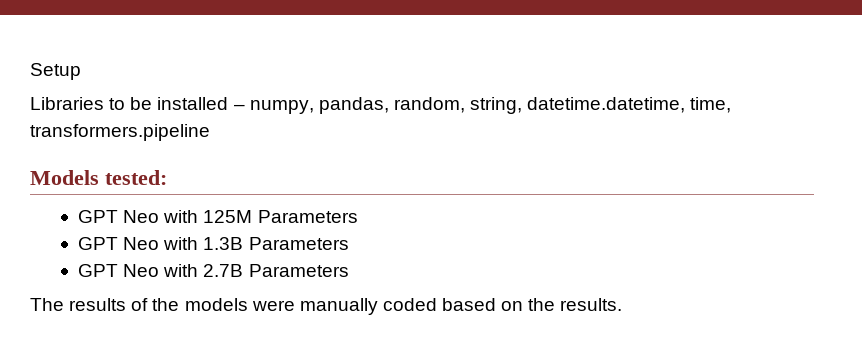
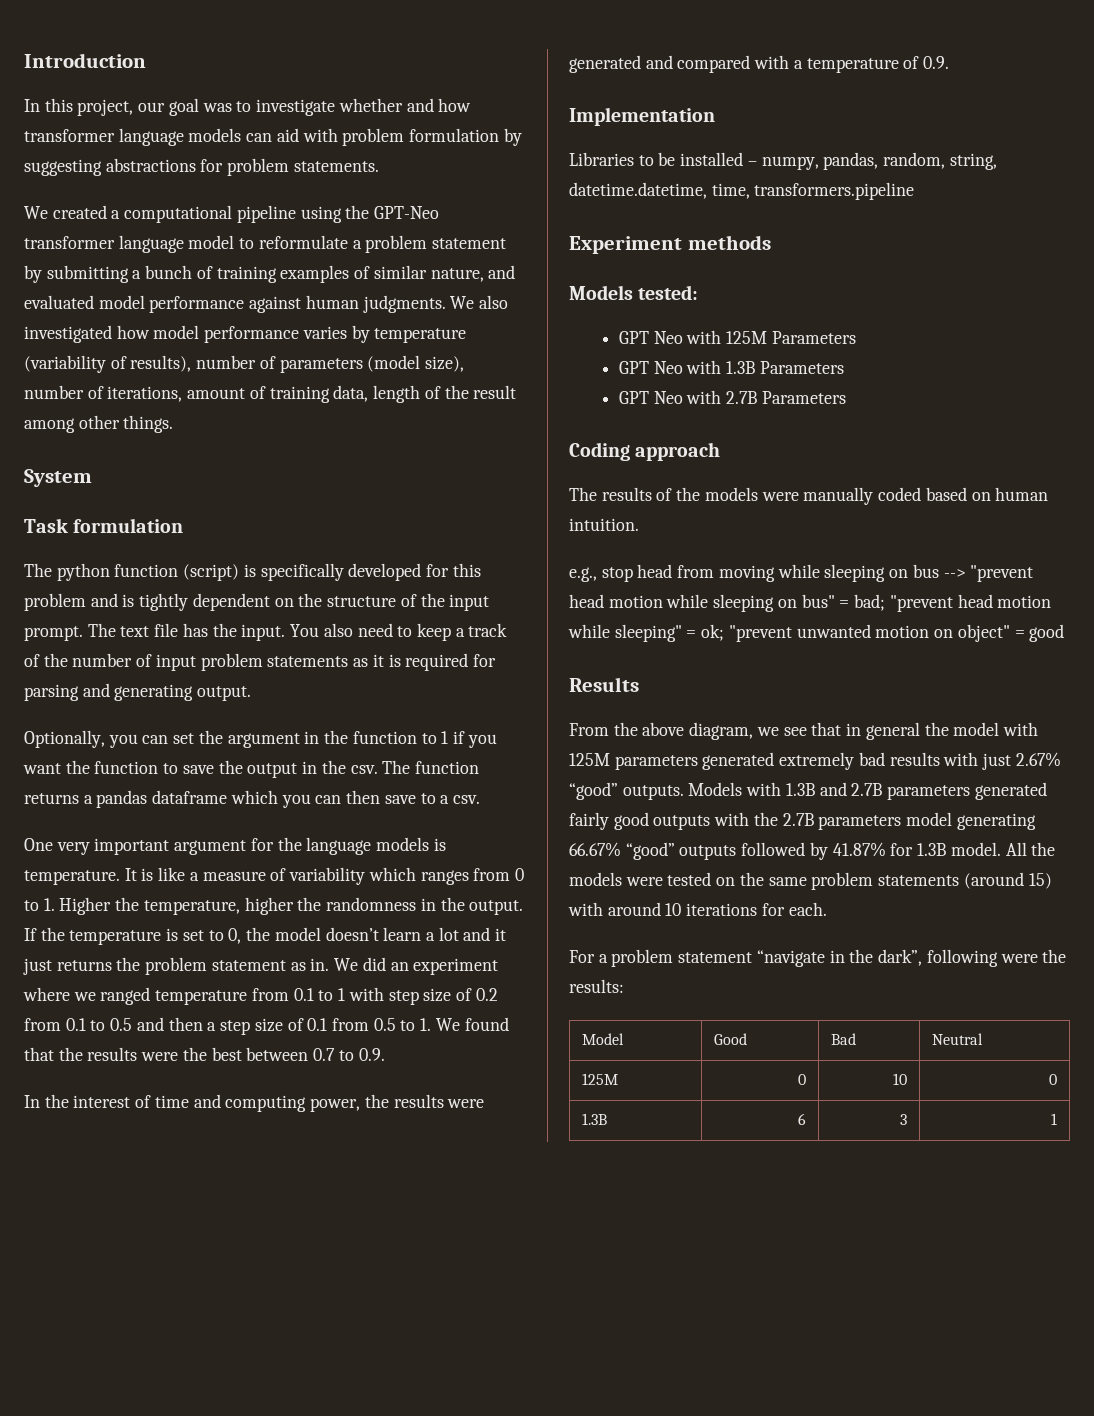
[30,63,81,80] Setup -> [24,53,146,68] [24,98,472,116] [24,128,522,146] [24,158,379,176] [24,205,440,223] [24,235,507,253] [24,265,516,283] [24,295,509,313] [24,325,467,343] [24,355,465,373] [24,385,517,403] [24,415,174,433] [24,469,92,487] [24,518,184,533] [24,563,481,581] [24,593,490,611] [24,623,508,641] [24,653,496,671] [24,683,252,701] [24,730,497,748] [23,760,479,778] [24,790,480,808] [24,837,446,855] [24,867,524,885] [24,897,524,915] [24,927,507,945] [23,957,499,975] [23,987,498,1005] [24,1017,509,1035] [24,1047,385,1061] [24,1094,485,1112] [569,55,950,73] [569,107,715,126] Introduction // In this project, our goal was to investigate whether and how transformer language models can aid with problem formulation by suggesting abstractions for problem statements. // We created a computational pipeline using the GPT-Neo transformer language model to reformulate a problem statement by submitting a bunch of training examples of similar nature, and evaluated model performance against human judgments. We also investigated how model performance varies by temperature (variability of results), number of parameters (model size), number of iterations, amount of training data, length of the result among other things. // System // Task formulation // The python function (script) is specifically developed for this problem and is tightly dependent on the structure of the input prompt. The text file has the input. You also need to keep a track of the number of input problem statements as it is required for parsing and generating output. // Optionally, you can set the argument in the function to 1 if you want the function to save the output in the csv. The function returns a pandas dataframe which you can then save to a csv. // One very important argument for the language models is temperature. It is like a measure of variability which ranges from 0 to 1. Higher the temperature, higher the randomness in the output. If the temperature is set to 0, the model doesn’t learn a lot and it just returns the problem statement as in. We did an experiment where we ranged temperature from 0.1 to 1 with step size of 0.2 from 0.1 to 0.5 and then a step size of 0.1 from 0.5 to 1. We found that the results were the best between 0.7 to 0.9. // In the interest of time and computing power, the results were generated and compared with a temperature of 0.9. // Implementation
(210, 132) none -> [569,235,771,254] // Experiment methods
(349, 270) none -> [569,442,721,461] // Coding approach
[528,298,623,311] the results. -> [995,487,1049,501] [569,518,639,531] [569,564,1034,582] [569,594,1052,612] [568,624,1065,642] [569,677,639,692] [569,722,1038,740] [569,752,1061,770] [569,782,1047,800] [569,812,1036,830] [569,842,1056,860] [569,872,1052,890] [568,902,827,916] [569,949,1067,967] [569,979,624,993] [581,1033,624,1045] [713,1033,747,1045] [830,1033,856,1045] [931,1033,983,1045] [581,1073,618,1085] [798,1074,807,1085] [893,1073,908,1085] [1049,1074,1058,1085] [581,1113,607,1125] [798,1113,807,1125] [900,1114,908,1125] [1051,1113,1058,1125] human intuition. // e.g., stop head from moving while sleeping on bus --> "prevent head motion while sleeping on bus" = bad; "prevent head motion while sleeping" = ok; "prevent unwanted motion on object" = good // Results // From the above diagram, we see that in general the model with 125M parameters generated extremely bad results with just 2.67% “good” outputs. Models with 1.3B and 2.7B parameters generated fairly good outputs with the 2.7B parameters model generating 66.67% “good” outputs followed by 41.87% for 1.3B model. All the models were tested on the same problem statements (around 15) with around 10 iterations for each. // For a problem statement “navigate in the dark”, following were the results: // Model | Good | Bad | Neutral // 125M | 0 | 10 | 0 // 1.3B | 6 | 3 | 1

